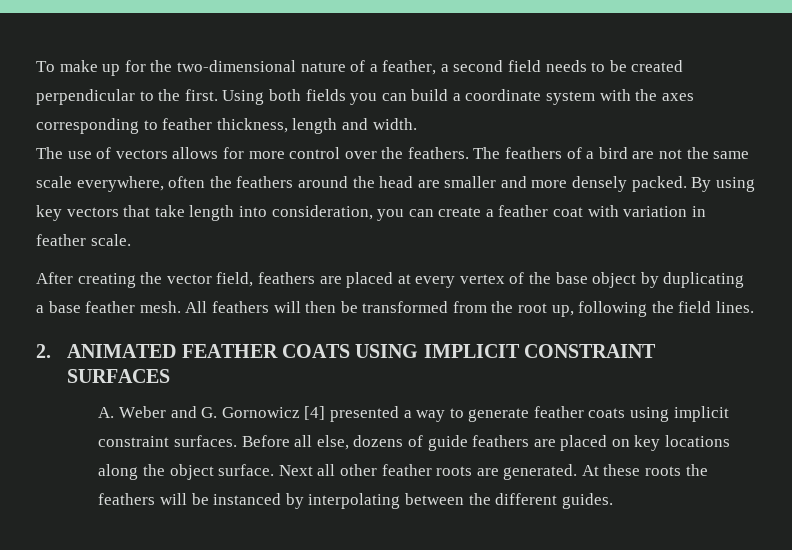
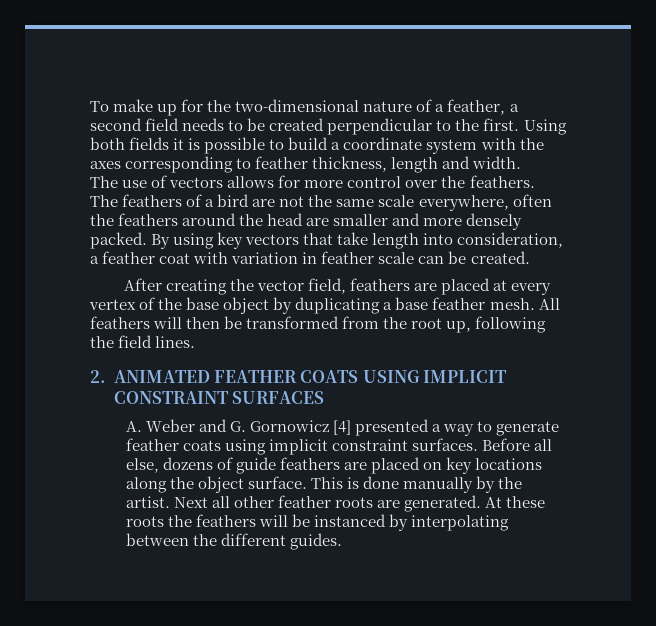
[350,93,407,105] you can -> [173,137,285,154] it is possible to
[377,207,482,221] you can create -> (564, 240) none
[90,234,131,246] scale. -> [378,251,530,264] scale can be created.
(275, 470) none -> [310,476,522,493] [125,496,170,508] This is done manually by the artist.

